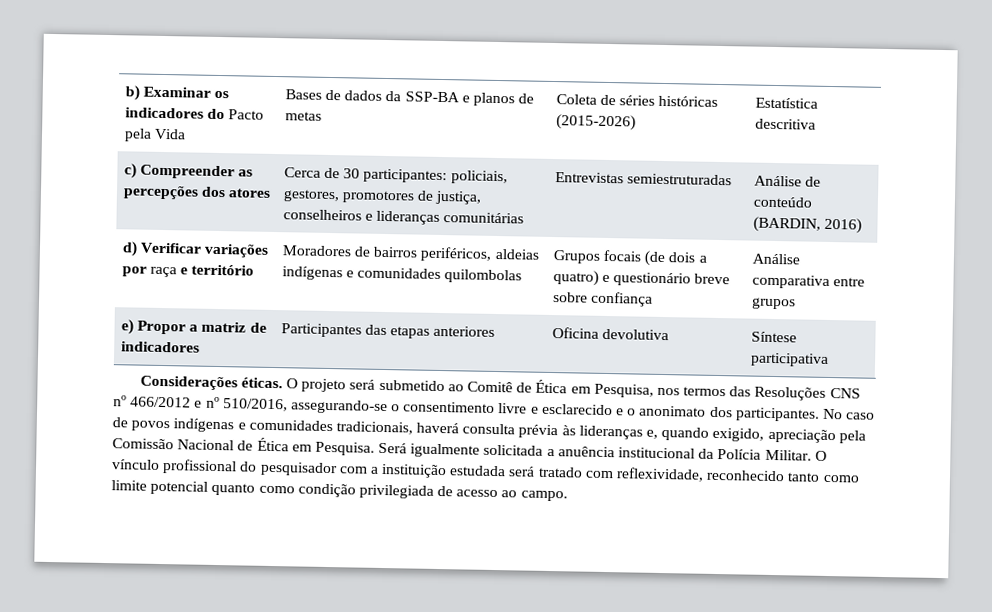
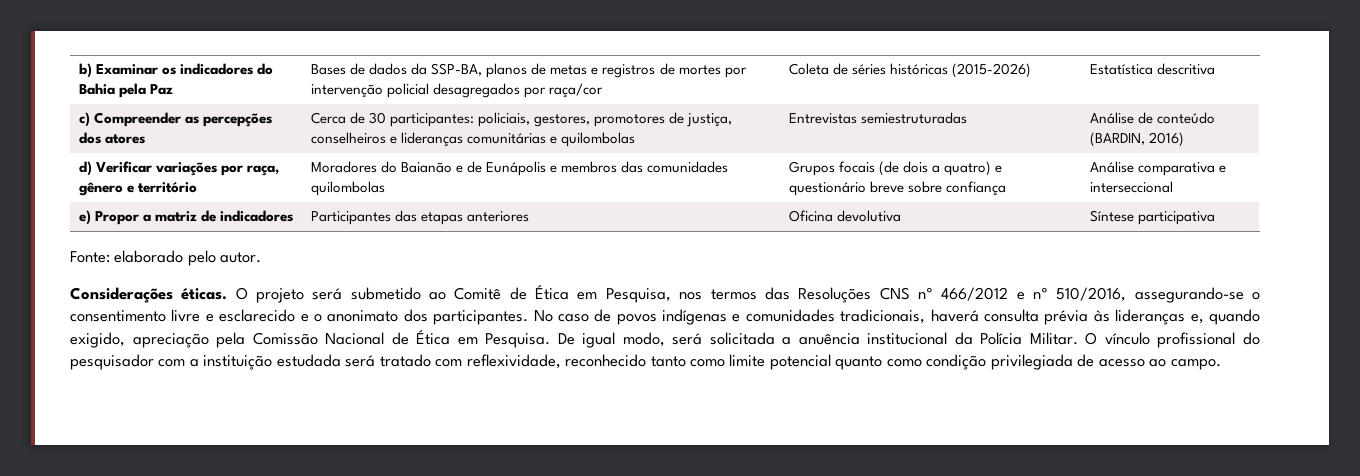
[228,109,265,120] [123,128,186,142] Pacto pela Vida -> [79,83,174,98] Bahia pela Paz
[404,91,470,103] SSP-BA e -> [431,63,483,76] SSP-BA,
(322, 116) none -> [591,63,747,78] [311,83,604,98] e registros de mortes por intervenção policial desagregados por raça/cor
(525, 218) none -> [550,132,636,147] e quilombolas
[149,266,177,278] raça -> [247,165,280,176] [79,182,124,196] raça, gênero
[353,246,540,262] [281,266,354,281] de bairros periféricos, aldeias indígenas e -> [381,161,644,176] do Baianão e de Eunápolis e membros das
[832,277,865,287] [750,297,796,310] entre grupos -> [1219,165,1227,173] [1090,181,1174,193] e interseccional
(829, 359) none -> [70,250,262,266] // Fonte: elaborado pelo autor.
[378,442,481,458] Será igualmente -> [557,332,703,348] De igual modo, será

